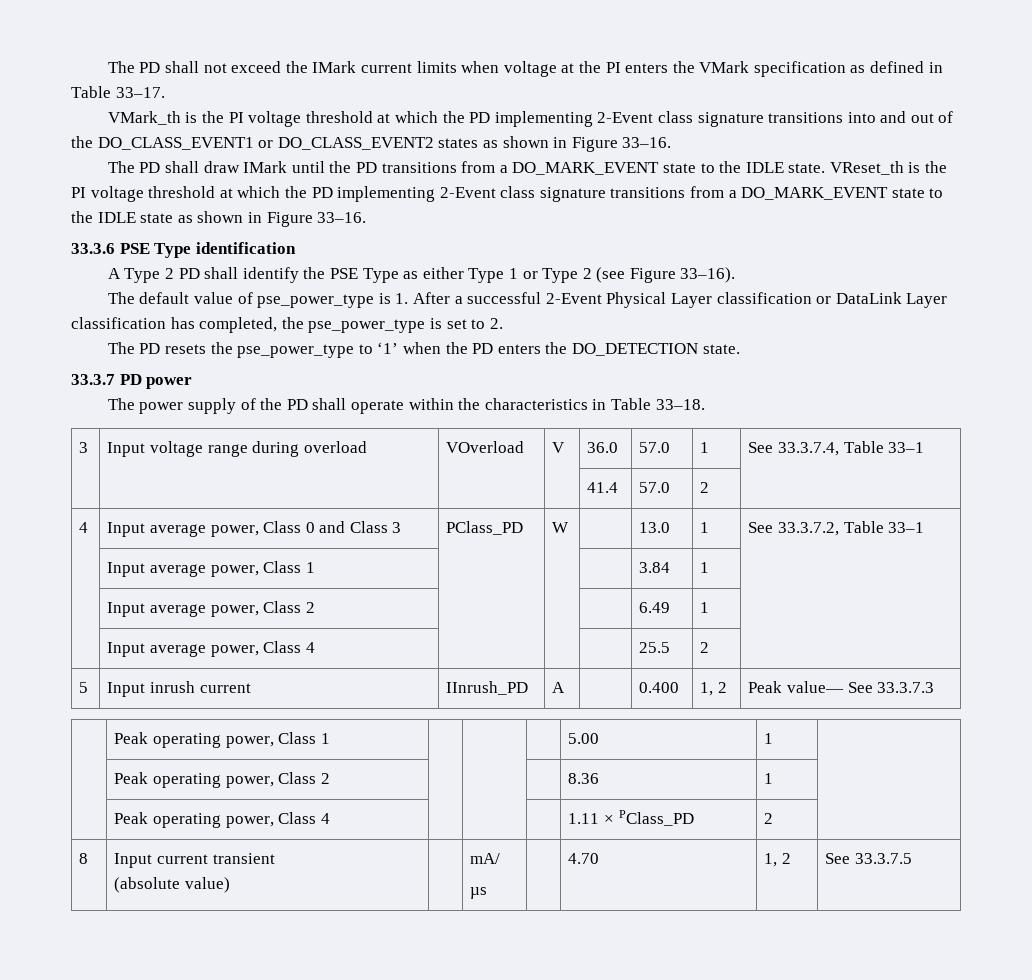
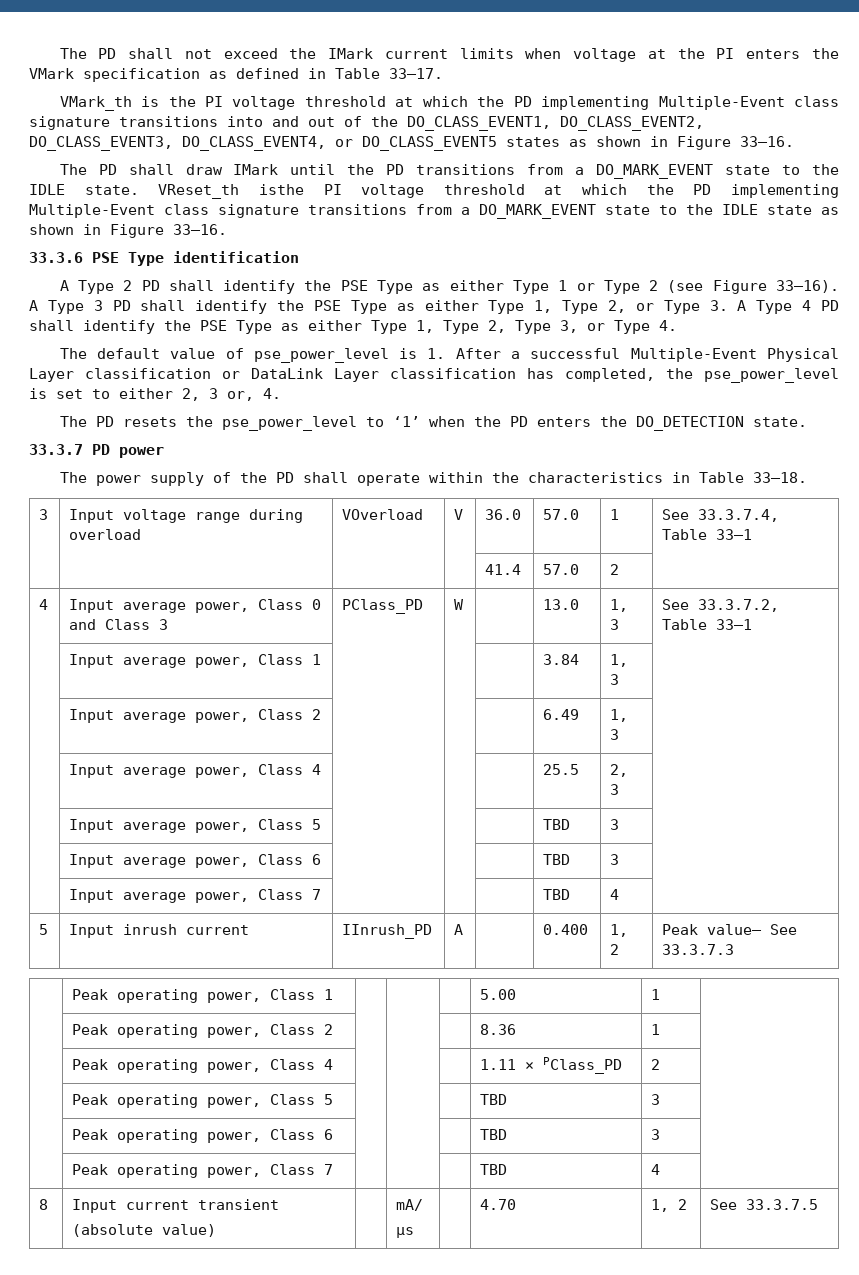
[597,112,654,123] 2-Event -> [658,96,785,110] Multiple-Event
[97,137,434,150] DO_CLASS_EVENT1 or DO_CLASS_EVENT2 -> [407,116,704,131] [29,136,497,151] DO_CLASS_EVENT1, DO_CLASS_EVENT2, DO_CLASS_EVENT3, DO_CLASS_EVENT4, or DO_CLASS_EVENT5
[908,161,948,173] [71,186,496,202] is the PI voltage threshold at which the PD implementing 2-Event -> [258,184,839,198] [29,204,155,218] isthe PI voltage threshold at which the PD implementing Multiple-Event
(736, 275) none -> [29,300,840,314] [29,320,677,334] A Type 3 PD shall identify the PSE Type as either Type 1, Type 2, or Type 3. A Type 4 PD shall identify the PSE Type as either Type 1, Type 2, Type 3, or Type 4.
[257,294,375,308] pse_power_type -> [253,348,389,363] pse_power_level
[545,293,602,304] 2-Event -> [630,348,757,362] Multiple-Event
[308,319,426,333] pse_power_type -> [704,368,839,383] pse_power_level
[489,318,503,329] 2. -> [119,388,281,401] either 2, 3 or, 4.
[237,344,355,358] pse_power_type -> [221,416,357,431] pse_power_level
[700,522,710,533] 1 -> [610,599,629,612] [610,619,620,630] 1, 3
[700,562,710,573] 1 -> [610,654,629,667] [610,674,620,685] 1, 3
[700,602,710,613] 1 -> [610,709,629,722] [610,729,620,740] 1, 3
[700,642,710,653] 2 -> [610,764,629,777] [610,784,620,795] [69,819,322,833] [543,819,571,830] [610,819,620,830] [69,854,322,868] [543,854,571,865] [610,854,620,865] [69,889,322,903] [543,889,571,900] [610,889,620,900] 2, 3 | // | Input average power, Class 5 | | | | TBD | 3 | // | Input average power, Class 6 | | | | TBD | 3 | // | Input average power, Class 7 | | | | TBD | 4
(774, 818) none -> [72,1094,334,1108] [480,1094,508,1105] [651,1094,661,1105] [72,1129,334,1143] [480,1129,508,1140] [651,1129,661,1140] [72,1164,334,1178] [480,1164,508,1175] [651,1164,661,1175] // | Peak operating power, Class 5 | | | | TBD | 3 | // | Peak operating power, Class 6 | | | | TBD | 3 | // | Peak operating power, Class 7 | | | | TBD | 4 |

